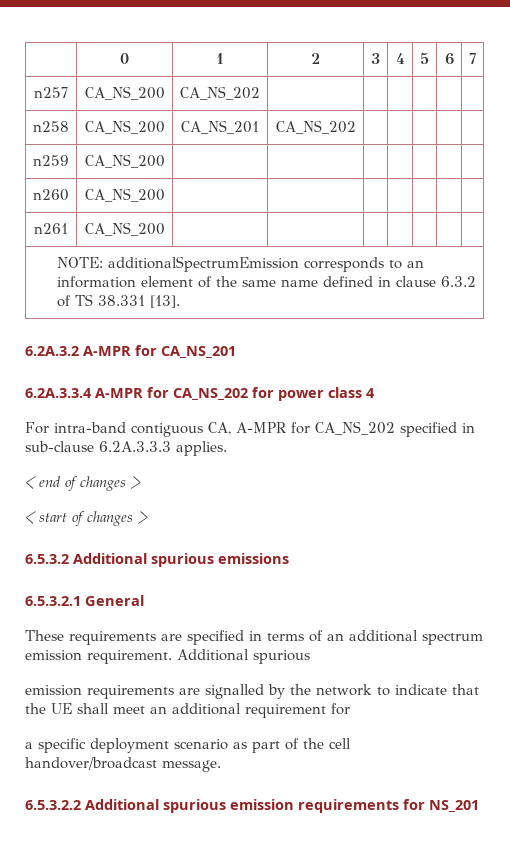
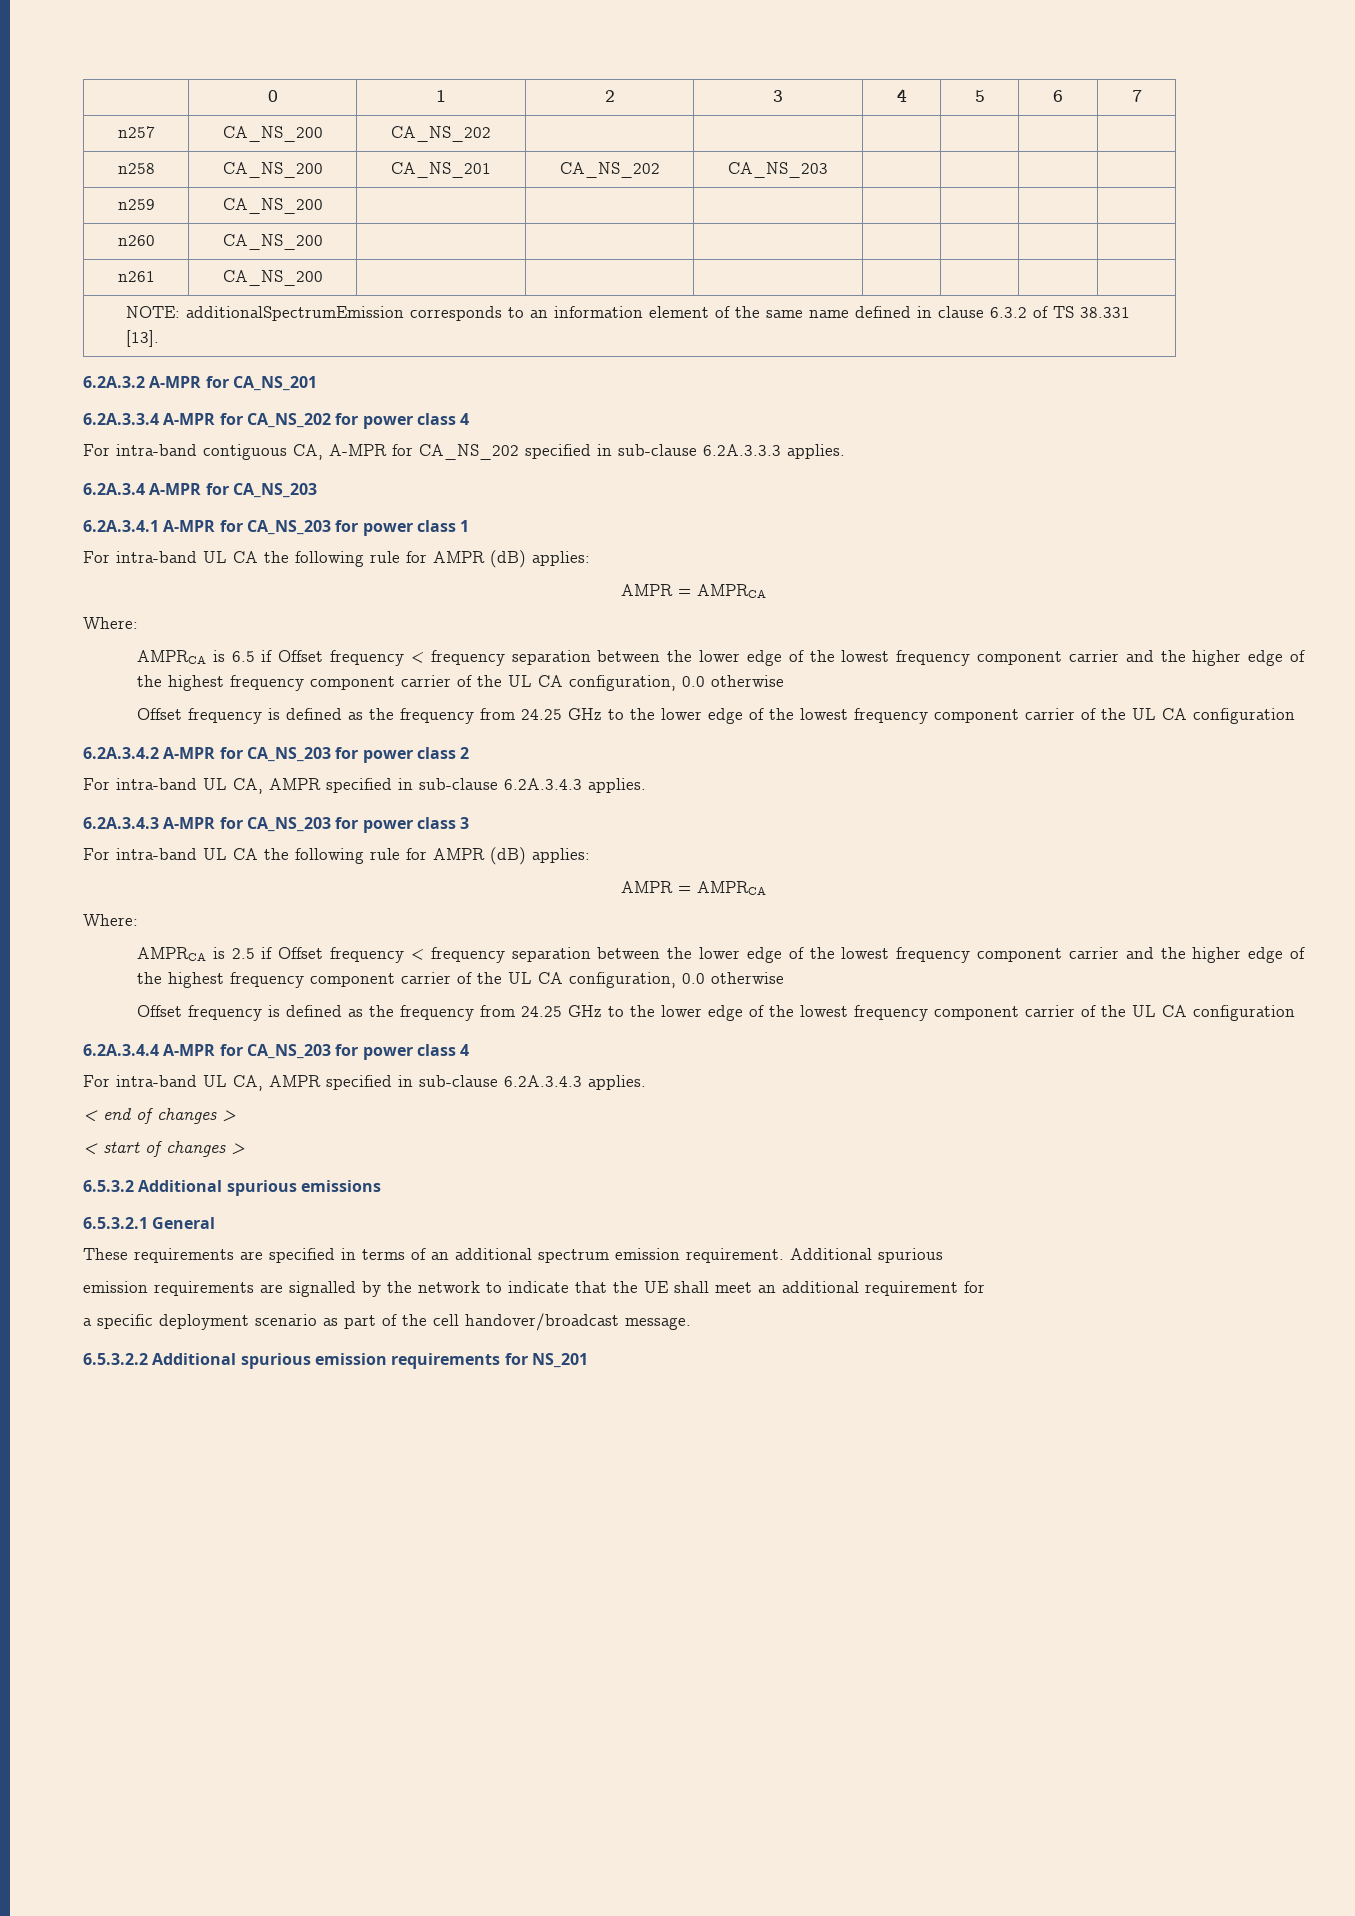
(356, 127) none -> [728,162,828,178] CA_NS_203
(227, 448) none -> [83,483,317,498] [83,520,470,536] [83,550,590,568] [621,584,766,598] [83,617,138,629] [136,650,1305,666] [136,675,784,691] [136,708,1295,724] [83,747,470,763] [83,778,646,794] [83,817,470,833] [83,847,590,865] [621,881,766,895] [83,914,138,926] [136,947,1305,963] [136,972,784,988] [136,1005,1295,1021] [83,1044,470,1060] [83,1075,646,1091] // 6.2A.3.4 A-MPR for CA_NS_203 // 6.2A.3.4.1 A-MPR for CA_NS_203 for power class 1 // For intra-band UL CA the following rule for AMPR (dB) applies: // AMPR = AMPRCA // Where: // AMPRCA is 6.5 if Offset frequency < frequency separation between the lower edge of the lowest frequency component carrier and the higher edge of the highest frequency component carrier of the UL CA configuration, 0.0 otherwise // Offset frequency is defined as the frequency from 24.25 GHz to the lower edge of the lowest frequency component carrier of the UL CA configuration // 6.2A.3.4.2 A-MPR for CA_NS_203 for power class 2 // For intra-band UL CA, AMPR specified in sub-clause 6.2A.3.4.3 applies. // 6.2A.3.4.3 A-MPR for CA_NS_203 for power class 3 // For intra-band UL CA the following rule for AMPR (dB) applies: // AMPR = AMPRCA // Where: // AMPRCA is 2.5 if Offset frequency < frequency separation between the lower edge of the lowest frequency component carrier and the higher edge of the highest frequency component carrier of the UL CA configuration, 0.0 otherwise // Offset frequency is defined as the frequency from 24.25 GHz to the lower edge of the lowest frequency component carrier of the UL CA configuration // 6.2A.3.4.4 A-MPR for CA_NS_203 for power class 4 // For intra-band UL CA, AMPR specified in sub-clause 6.2A.3.4.3 applies.

